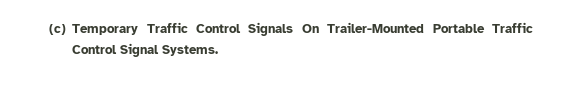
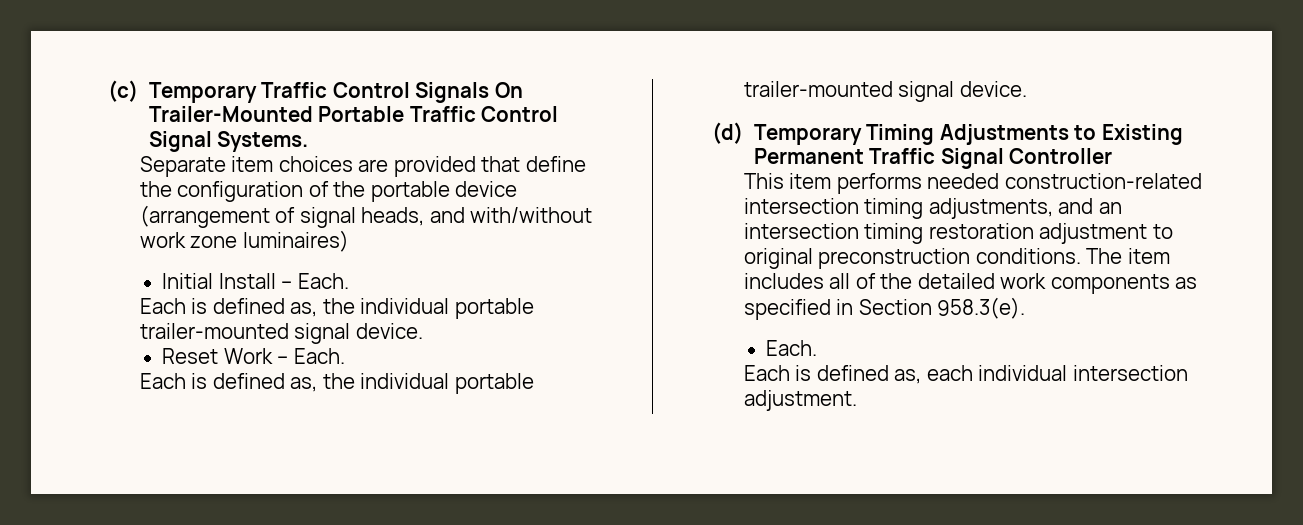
(219, 50) none -> [139,156,586,177] [139,181,518,202] [139,205,593,228] [139,230,349,252] [162,273,349,289] [139,298,534,319] [139,323,423,344] [162,348,345,364] [139,373,534,394] [743,81,1027,102] [712,122,1183,145] [753,148,1113,169] [743,173,1202,194] [743,198,1122,219] [743,223,1173,244] [743,248,1170,269] [743,273,1198,294] [743,297,1026,320] [766,340,818,356] [743,365,1188,384] [743,390,857,411] // Separate item choices are provided that define the configuration of the portable device (arrangement of signal heads, and with/without work zone luminaires) // Initial Install – Each. // Each is defined as, the individual portable trailer-mounted signal device. // Reset Work – Each. // Each is defined as, the individual portable trailer-mounted signal device. // (d) Temporary Timing Adjustments to Existing Permanent Traffic Signal Controller // This item performs needed construction-related intersection timing adjustments, and an intersection timing restoration adjustment to original preconstruction conditions. The item includes all of the detailed work components as specified in Section 958.3(e). // Each. // Each is defined as, each individual intersection adjustment.

